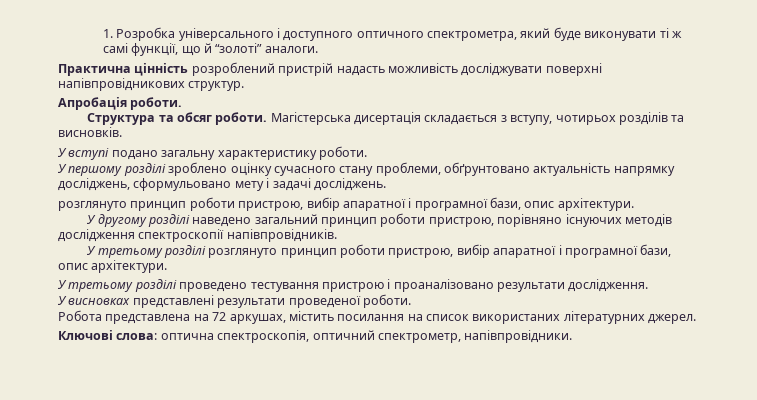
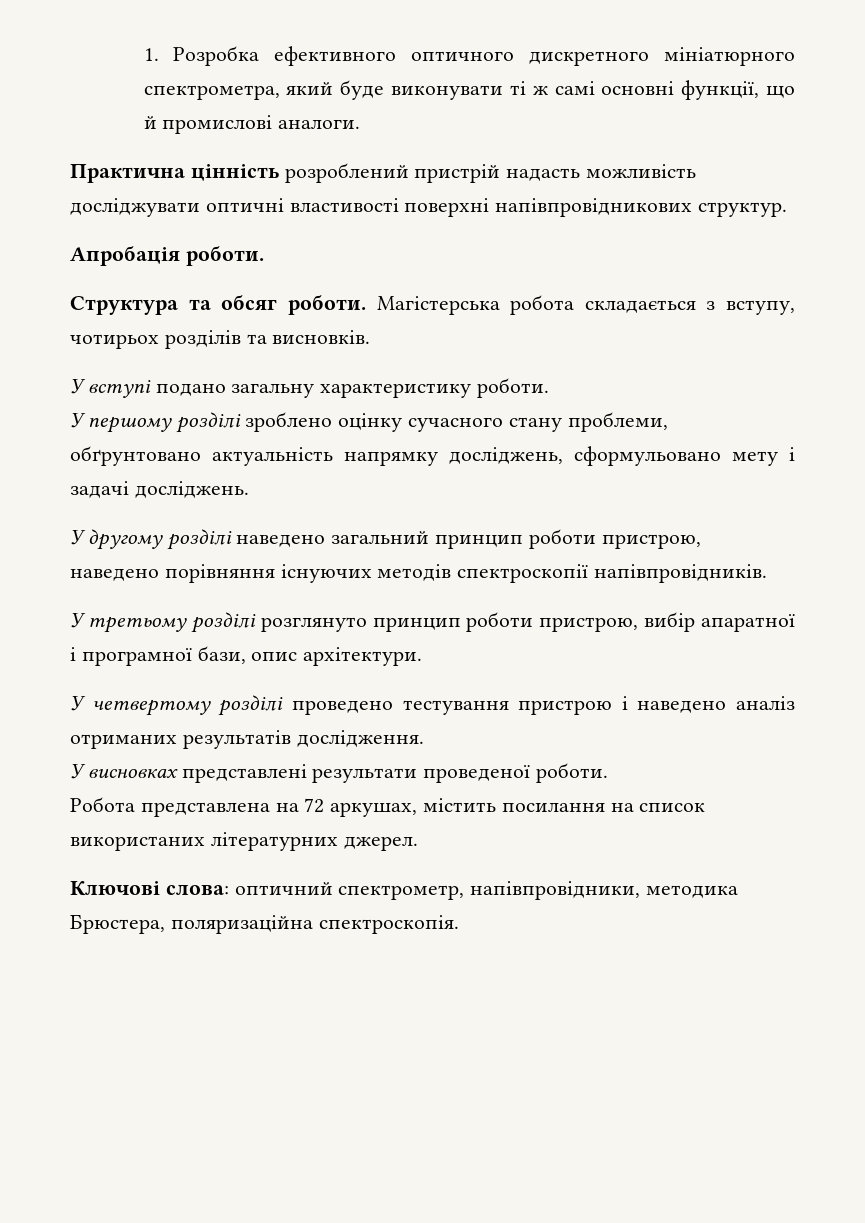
[178,28,424,41] універсального і доступного оптичного -> [274,46,795,66] ефективного оптичного дискретного мініатюрного
(128, 48) none -> [601,81,675,95] основні
[215,43,263,53] “золоті” -> [162,115,273,134] промислові
(543, 69) none -> [205,198,399,212] оптичні властивості
[354,112,422,125] дисертація -> [510,295,575,315] робота
[58,197,634,211] // розглянуто принцип роботи пристрою, вибір апаратної і програмної бази, опис архітектури. -> (249, 489) none
[497,214,563,227] порівняно -> [70,564,275,583] наведено порівняння
[58,229,135,242] дослідження -> (452, 572) none
[68,282,134,292] третьому -> [91,699,211,716] четвертому
[393,279,565,292] проаналізовано результати -> [637,696,795,713] [70,730,291,749] наведено аналіз отриманих результатів
[160,330,573,343] оптична спектроскопія, оптичний спектрометр, напівпровідники. -> [234,881,739,900] [70,914,459,934] оптичний спектрометр, напівпровідники, методика Брюстера, поляризаційна спектроскопія.

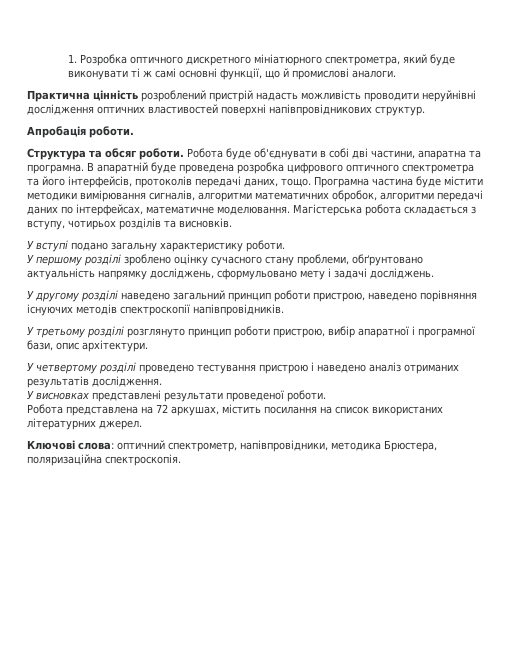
[274,46,397,66] ефективного -> (128, 60) none
[70,198,399,217] досліджувати оптичні властивості -> [364,90,476,102] [27,104,218,115] проводити неруйнівні дослідження оптичних властивостей
(366, 305) none -> [187,148,481,160] [27,162,474,174] [27,176,483,188] [27,190,483,202] [27,204,290,216] Робота буде об'єднувати в собі дві частини, апаратна та програмна. В апаратній буде проведена розробка цифрового оптичного спектрометра та його інтерфейсів, протоколів передачі даних, тощо. Програмна частина буде містити методики вимірювання сигналів, алгоритми математичних обробок, алгоритми передачі даних по інтерфейсах, математичне моделювання.

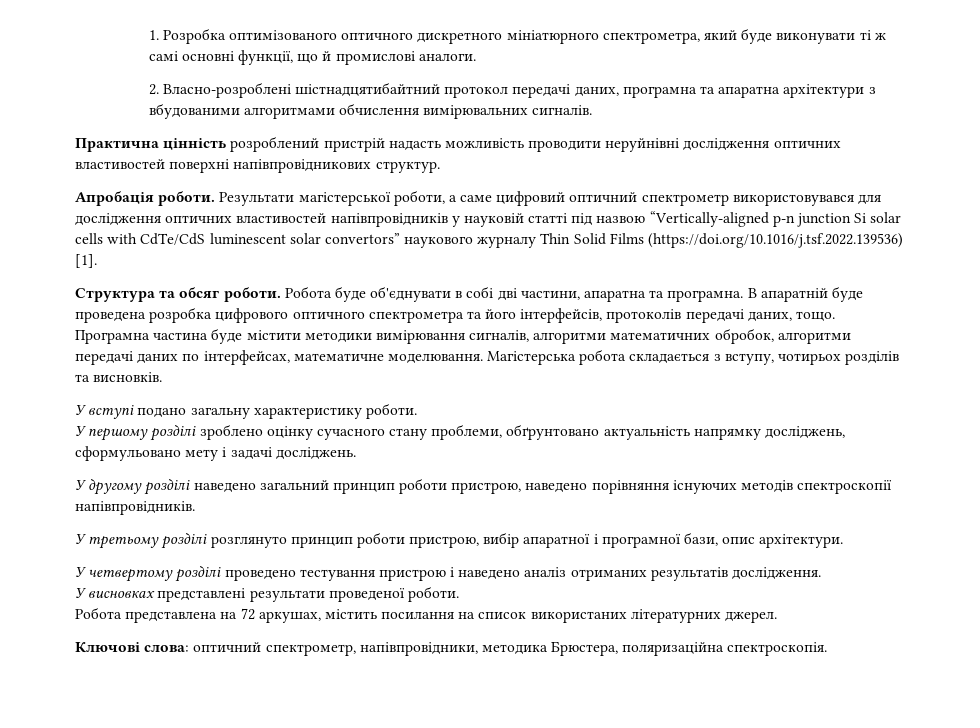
(128, 60) none -> [229,30,338,40] оптимізованого
(397, 74) none -> [148,82,876,98] [148,103,593,119] // 2. Власно-розроблені шістнадцятибайтний протокол передачі даних, програмна та апаратна архітектури з вбудованими алгоритмами обчислення вимірювальних сигналів.
(134, 132) none -> [219,190,882,206] [75,211,902,227] [75,233,904,248] [75,254,97,268] Результати магістерської роботи, а саме цифровий оптичний спектрометр використовувався для дослідження оптичних властивостей напівпровідників у науковій статті під назвою “Vertically-aligned p-n junction Si solar cells with CdTe/CdS luminescent solar convertors” наукового журналу Thin Solid Films (https://doi.org/10.1016/j.tsf.2022.139536) [1].

